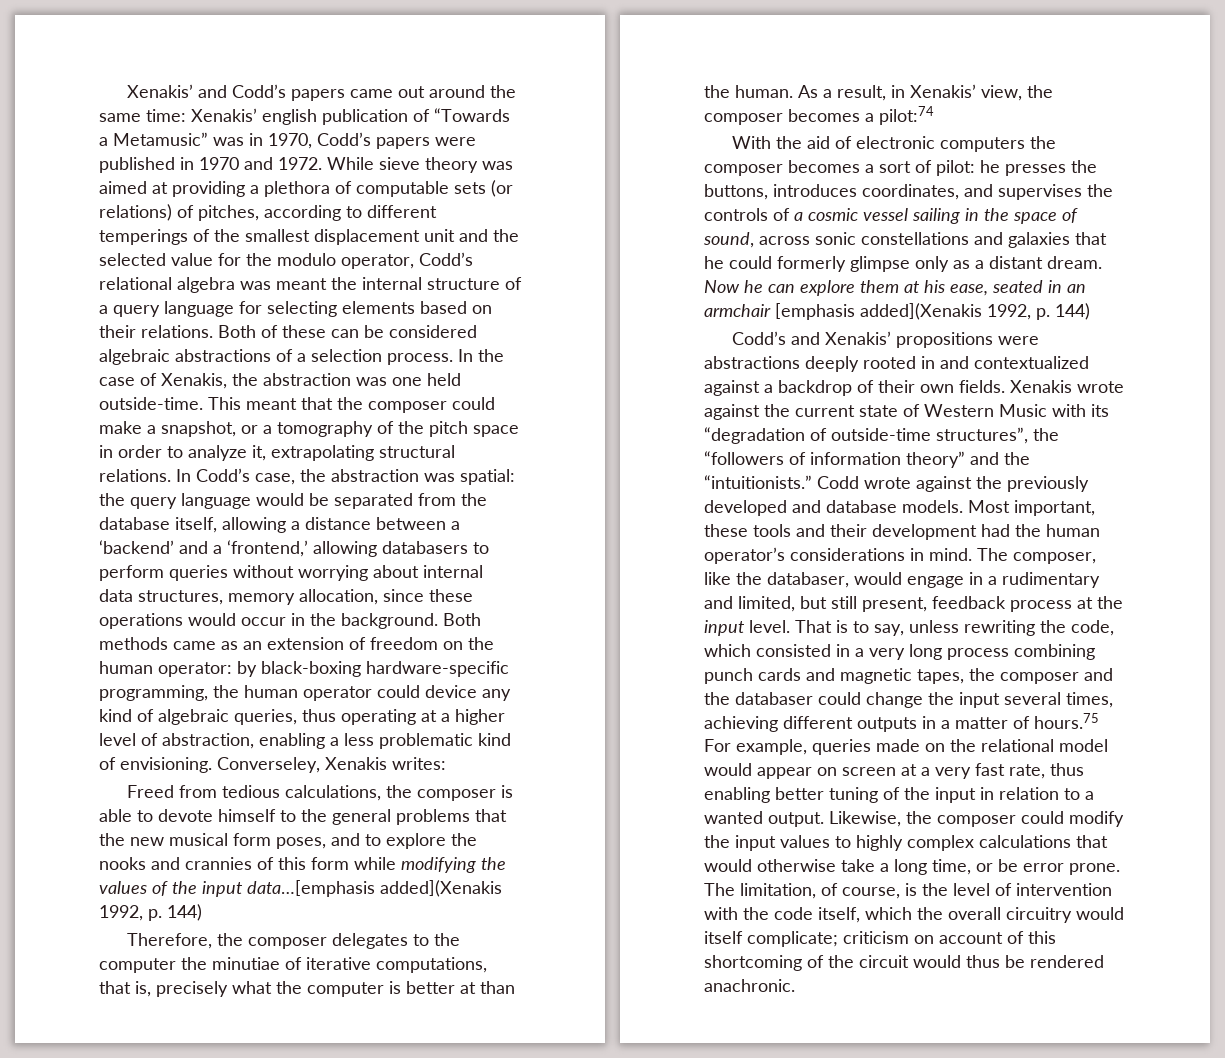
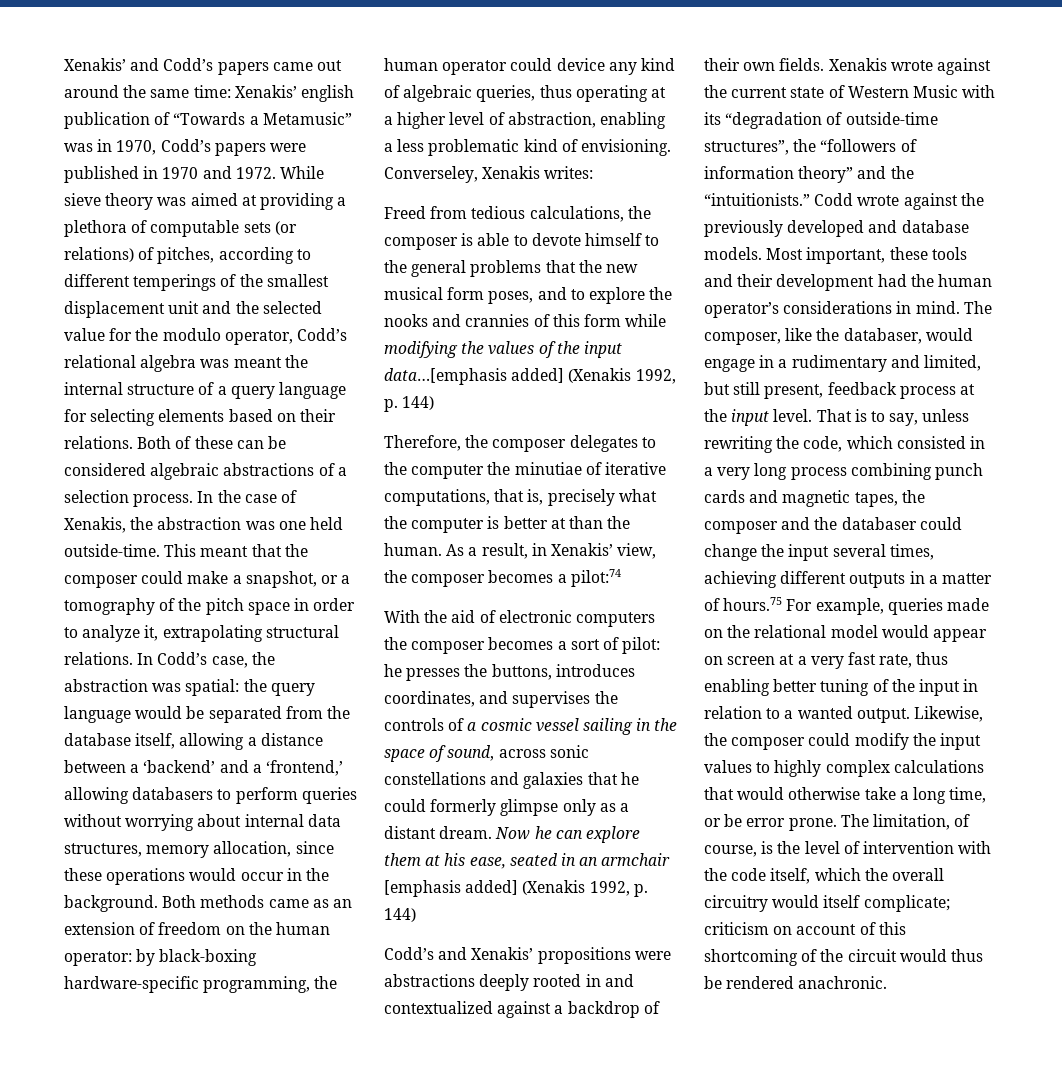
[380,880,502,897] added](Xenakis -> [511,368,632,383] added] (Xenakis
[860,303,982,320] added](Xenakis -> [465,880,586,895] added] (Xenakis

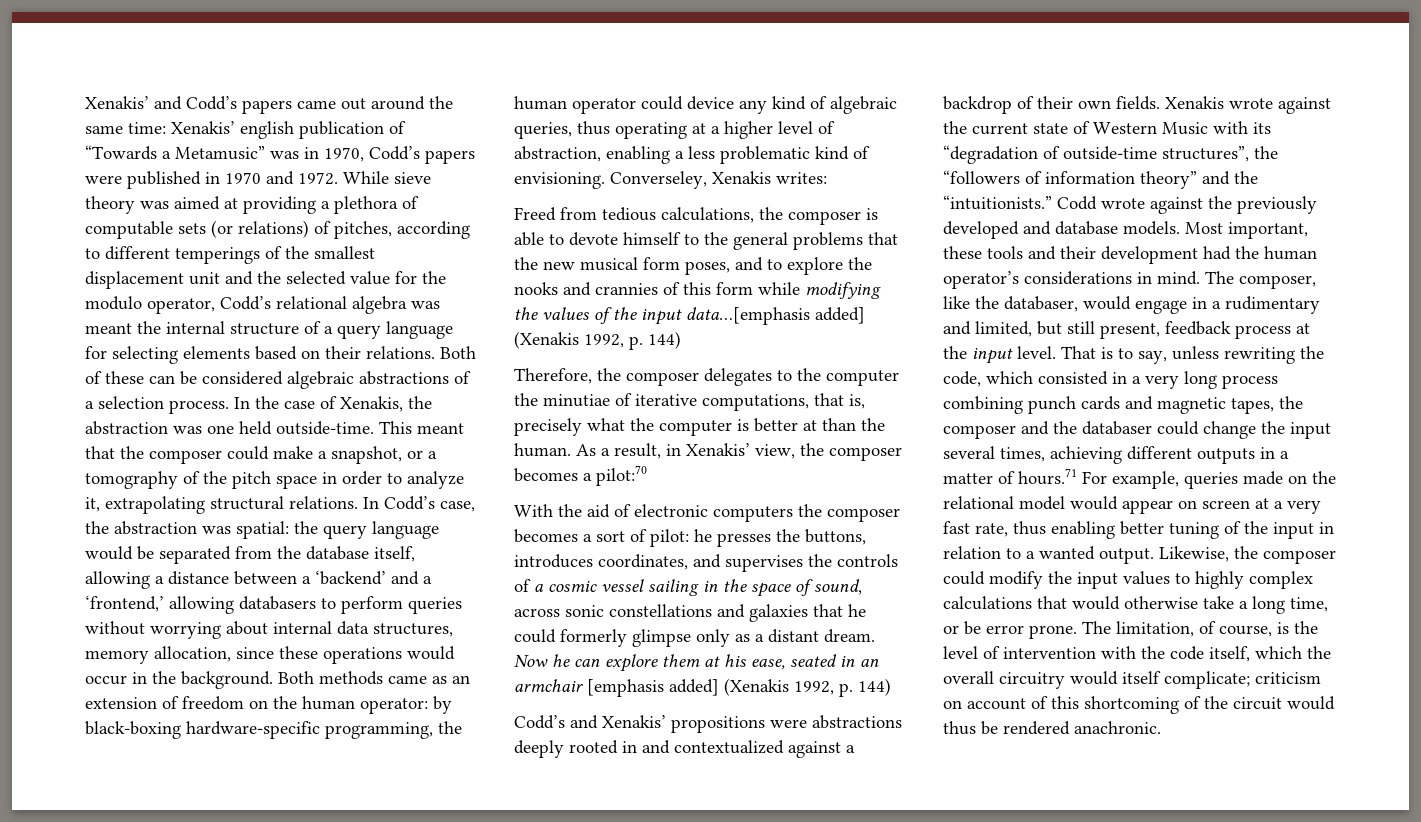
[570,569,621,587] pilot:74 -> [596,465,647,486] pilot:70
[723,597,783,611] hours.75 -> [1018,468,1077,485] hours.71

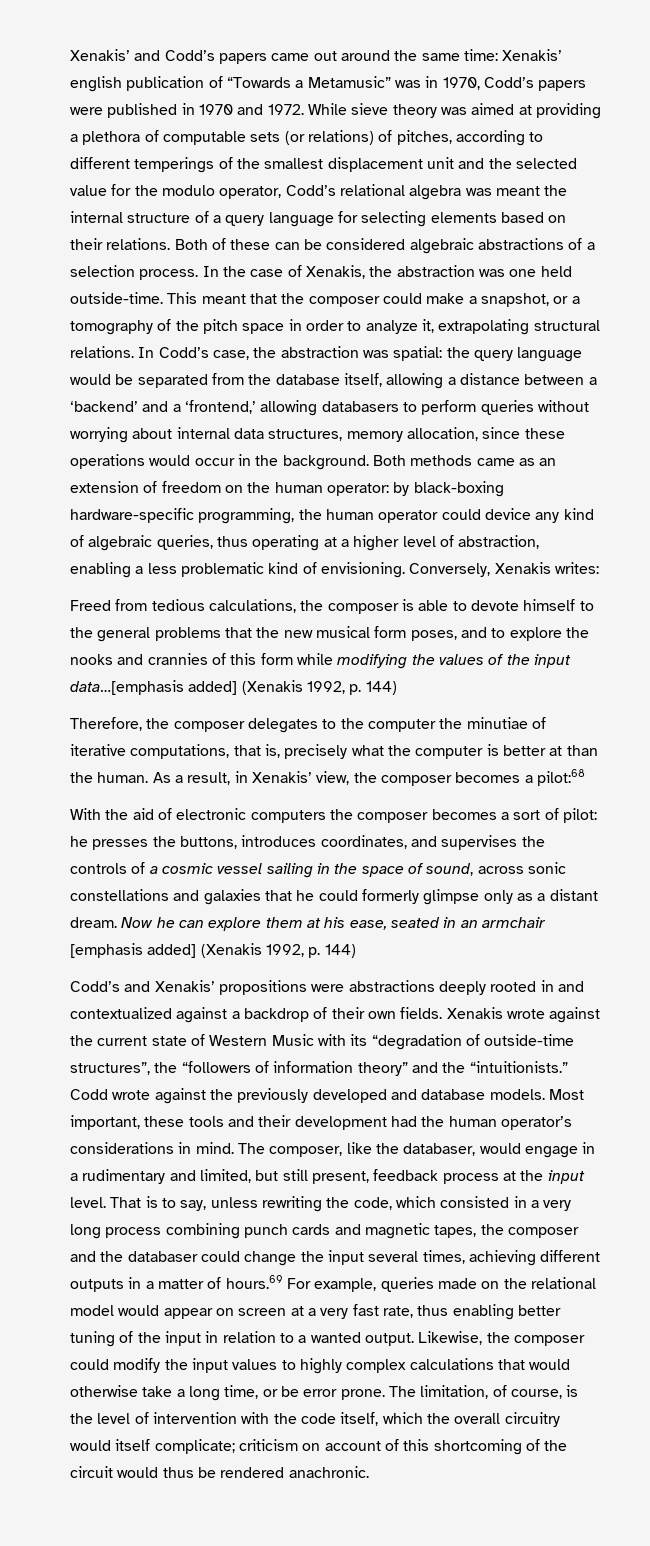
[610,171,707,189] Converseley, -> [409,563,491,577] Conversely,
[596,465,647,486] pilot:70 -> [536,769,585,786] pilot:68
[1018,468,1077,485] hours.71 -> [225,1275,283,1289] hours.69

